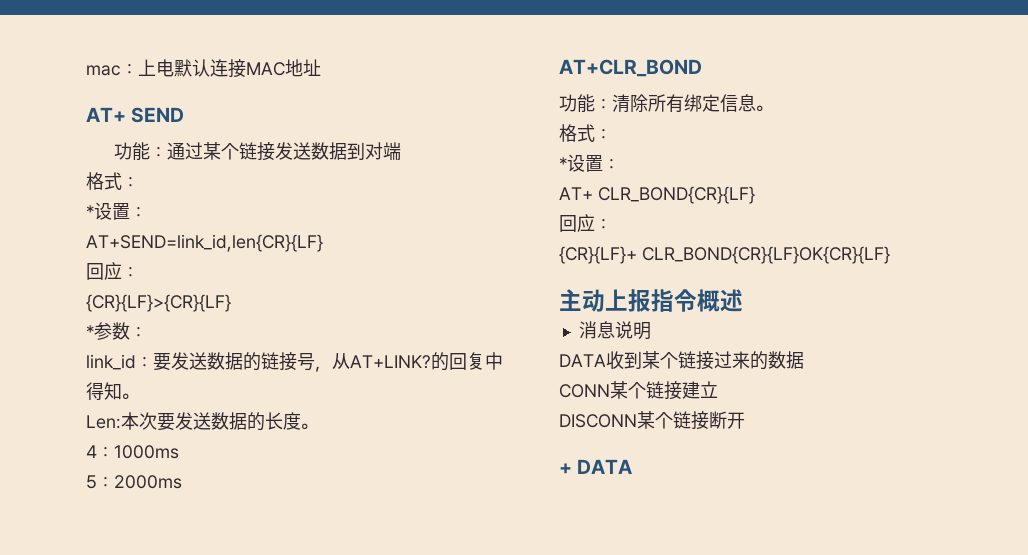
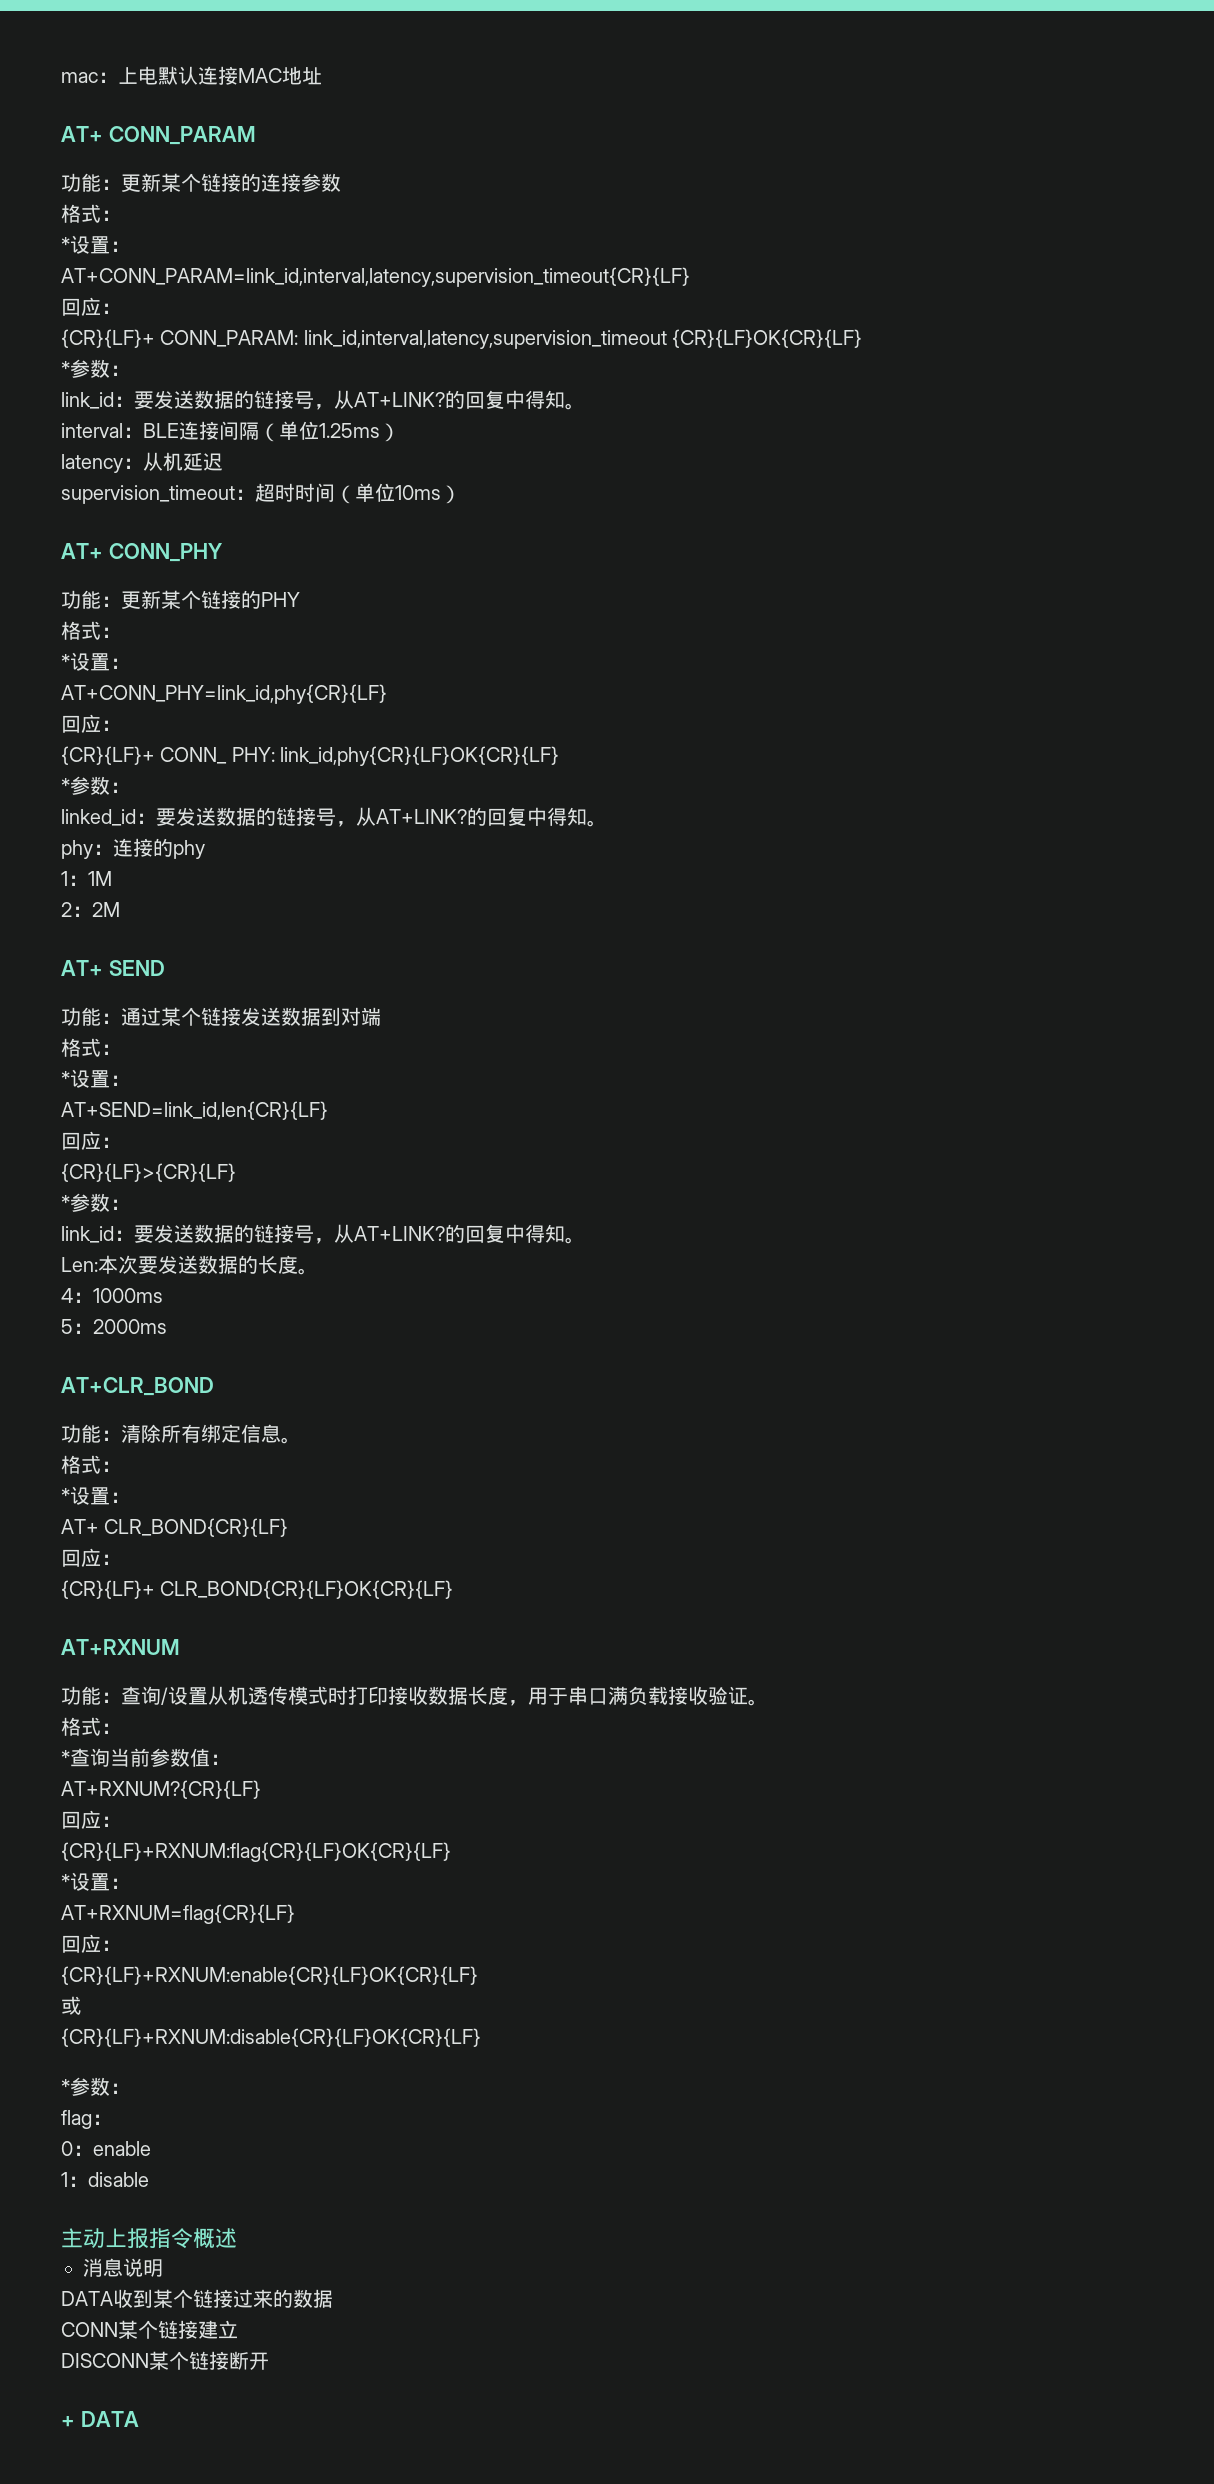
(321, 67) none -> [61,126,256,145] [61,173,341,192] [61,204,121,223] [61,235,130,254] [61,267,690,287] [61,297,121,316] [61,329,863,349] [61,359,130,378] [61,390,585,410] [61,421,400,442] [61,452,223,473] [61,483,461,504] [61,543,223,562] [61,590,300,609] [61,621,121,640] [61,652,130,671] [61,684,387,704] [61,714,121,733] [61,746,560,766] [61,776,130,795] [61,807,607,827] [61,838,205,859] [61,871,112,886] [61,902,120,917] // AT+ CONN_PARAM // 功能：更新某个链接的连接参数 // 格式： // *设置： // AT+CONN_PARAM=link_id,interval,latency,supervision_timeout{CR}{LF} // 回应： // {CR}{LF}+ CONN_PARAM: link_id,interval,latency,supervision_timeout {CR}{LF}OK{CR}{LF} // *参数： // link_id：要发送数据的链接号，从AT+LINK?的回复中得知。 // interval：BLE连接间隔（单位1.25ms） // latency：从机延迟 // supervision_timeout：超时时间（单位10ms） // AT+ CONN_PHY // 功能：更新某个链接的PHY // 格式： // *设置： // AT+CONN_PHY=link_id,phy{CR}{LF} // 回应： // {CR}{LF}+ CONN_ PHY: link_id,phy{CR}{LF}OK{CR}{LF} // *参数： // linked_id：要发送数据的链接号，从AT+LINK?的回复中得知。 // phy：连接的phy // 1：1M // 2：2M
(890, 255) none -> [61,1639,180,1655] [61,1686,768,1706] [61,1717,121,1736] [61,1748,230,1767] [61,1780,261,1799] [61,1810,121,1829] [61,1842,451,1862] [61,1872,130,1891] [61,1904,295,1924] [61,1934,121,1953] [61,1966,478,1985] [61,1996,81,2015] [61,2028,481,2047] [61,2077,130,2096] [61,2110,112,2129] [61,2141,151,2156] [61,2172,149,2187] // AT+RXNUM // 功能：查询/设置从机透传模式时打印接收数据长度，用于串口满负载接收验证。 // 格式： // *查询当前参数值： // AT+RXNUM?{CR}{LF} // 回应： // {CR}{LF}+RXNUM:flag{CR}{LF}OK{CR}{LF} // *设置： // AT+RXNUM=flag{CR}{LF} // 回应： // {CR}{LF}+RXNUM:enable{CR}{LF}OK{CR}{LF} // 或 // {CR}{LF}+RXNUM:disable{CR}{LF}OK{CR}{LF} // *参数： // flag： // 0：enable // 1：disable

